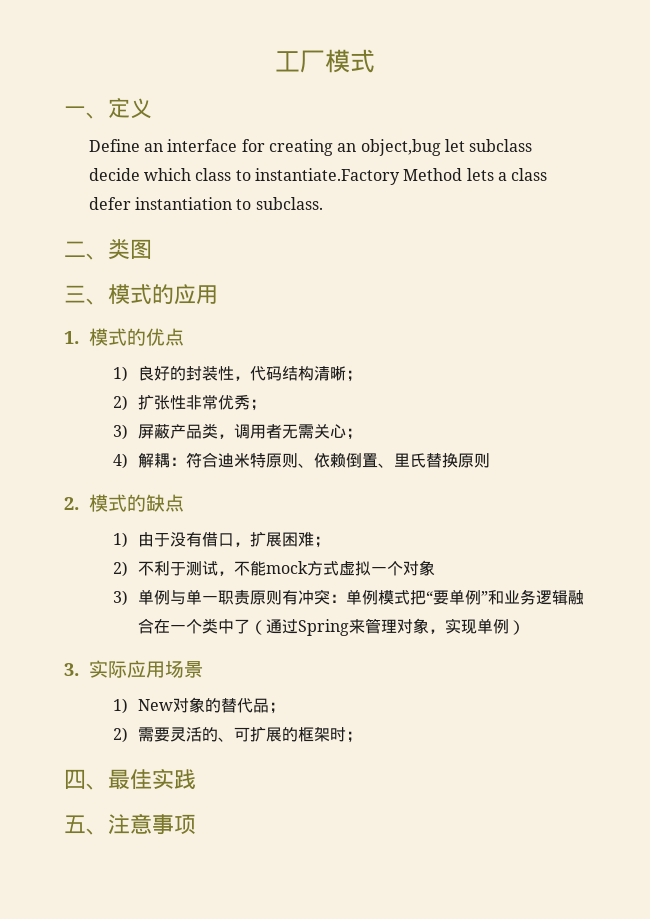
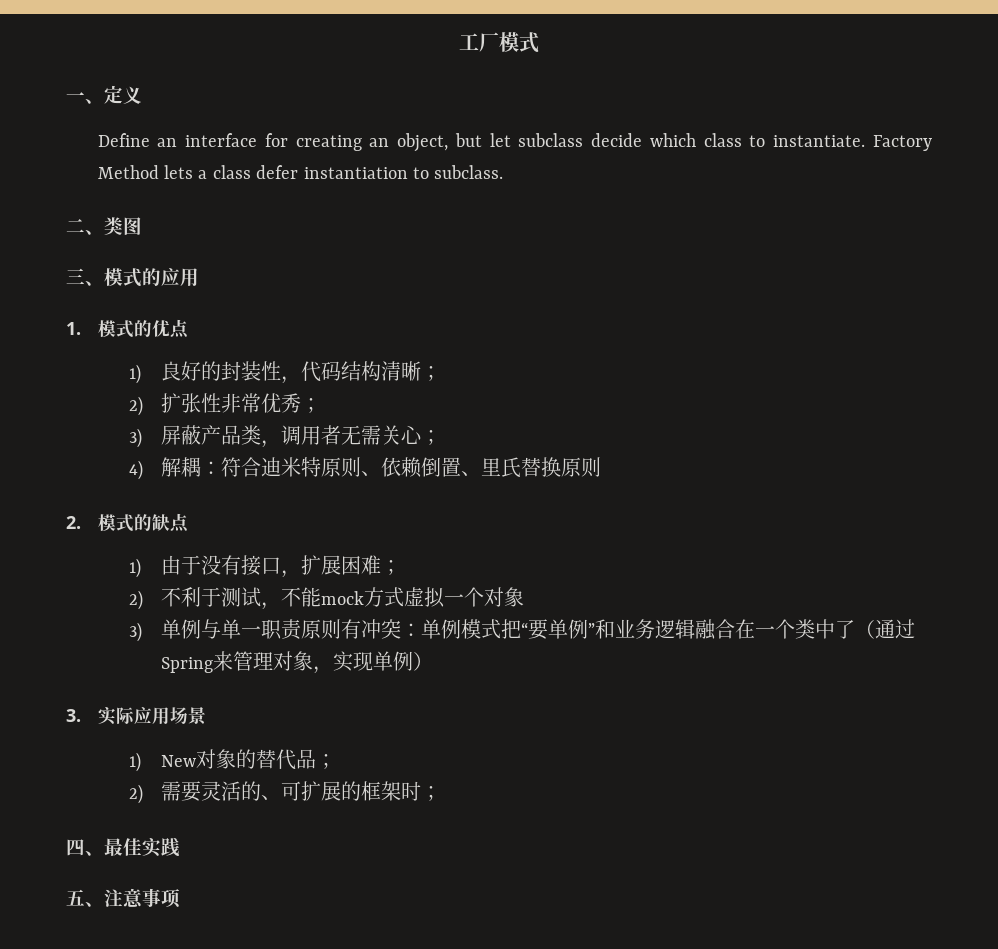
[360,139,441,156] object,bug -> [397,133,482,152] object, but
[255,168,401,185] instantiate.Factory -> [773,135,933,151] instantiate. Factory
[202,532,219,547] 借 -> [241,555,262,576] 接

